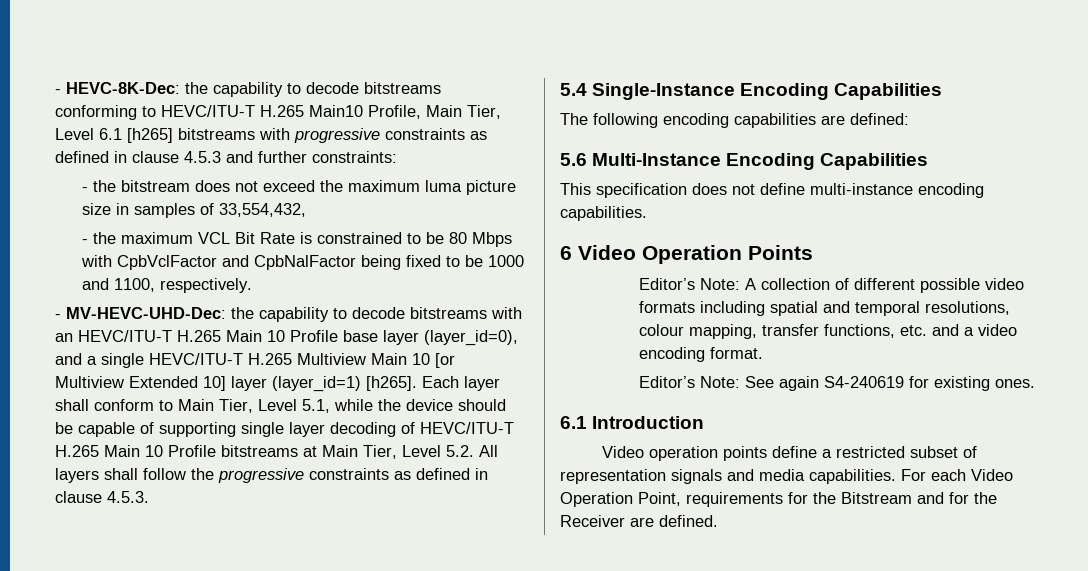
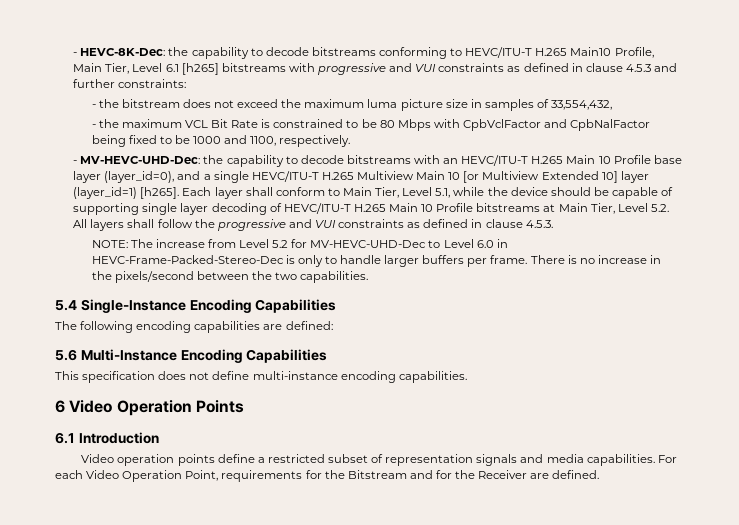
(381, 135) none -> [389,63,437,72] and VUI
(305, 475) none -> [288,219,337,228] and VUI
(150, 497) none -> [91,239,508,248] [91,255,661,267] [91,271,369,283] // NOTE: The increase from Level 5.2 for MV-HEVC-UHD-Dec to Level 6.0 in HEVC-Frame-Packed-Stereo-Dec is only to handle larger buffers per frame. There is no increase in the pixels/second between the two capabilities.
[639,278,1025,293] [639,301,1011,316] [639,324,1018,339] [639,347,764,362] [639,376,1036,391] // Editor’s Note: A collection of different possible video formats including spatial and temporal resolutions, colour mapping, transfer functions, etc. and a video encoding format. // Editor’s Note: See again S4-240619 for existing ones. -> (244, 406) none

